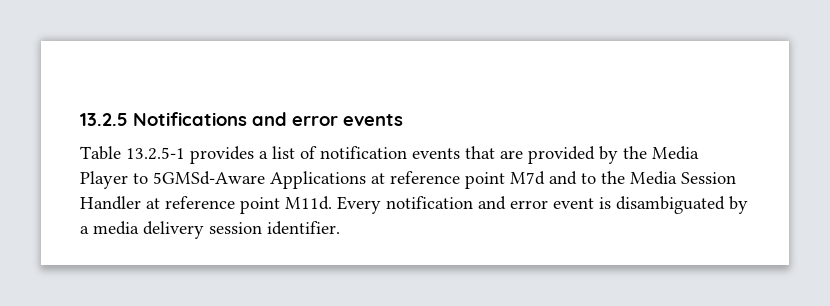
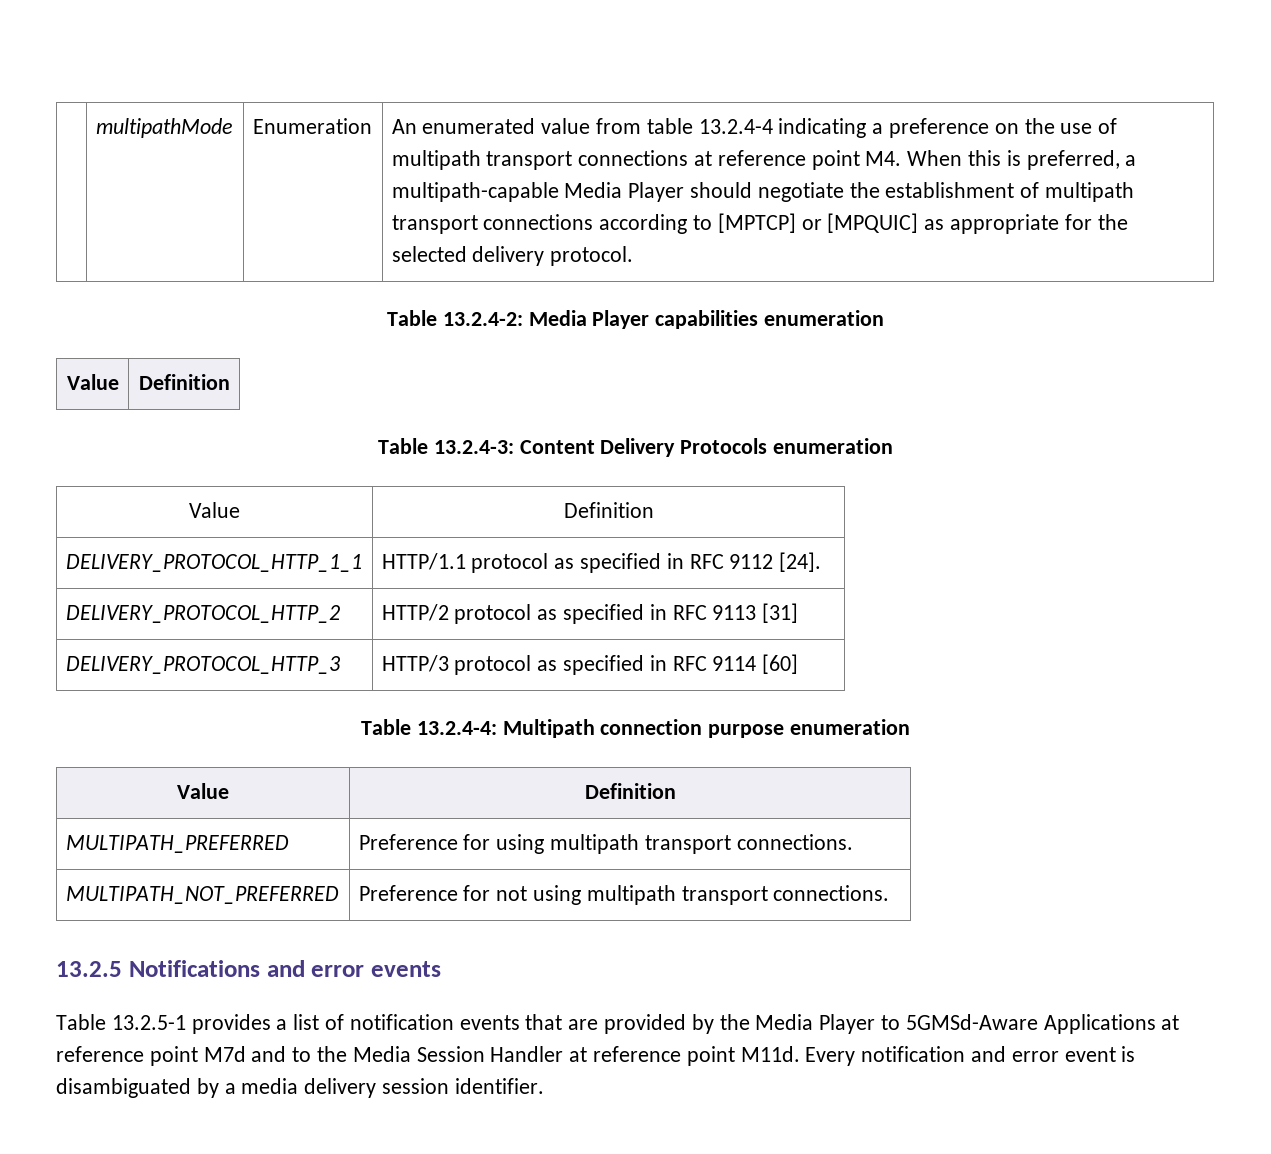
(80, 119) none -> [95,118,233,138] [252,118,372,134] [391,118,1118,138] [391,150,1137,170] [391,182,1135,202] [391,213,1128,234] [391,246,634,266] [386,310,885,329] [66,374,119,390] [138,374,230,390] [377,438,894,457] [189,502,240,518] [563,502,654,518] [65,554,362,572] [381,552,822,573] [65,605,340,623] [381,603,799,624] [65,656,340,674] [381,654,799,675] [360,719,911,738] [177,783,229,799] [584,783,676,799] [65,835,289,853] [358,834,853,854] [65,886,339,904] [358,885,890,905] | multipathMode | Enumeration | An enumerated value from table 13.2.4-4 indicating a preference on the use of multipath transport connections at reference point M4. When this is preferred, a multipath-capable Media Player should negotiate the establishment of multipath transport connections according to [MPTCP] or [MPQUIC] as appropriate for the selected delivery protocol. // Table 13.2.4-2: Media Player capabilities enumeration // Value | Definition // Table 13.2.4-3: Content Delivery Protocols enumeration // Value | Definition // DELIVERY_PROTOCOL_HTTP_1_1 | HTTP/1.1 protocol as specified in RFC 9112 [24]. // DELIVERY_PROTOCOL_HTTP_2 | HTTP/2 protocol as specified in RFC 9113 [31] // DELIVERY_PROTOCOL_HTTP_3 | HTTP/3 protocol as specified in RFC 9114 [60] // Table 13.2.4-4: Multipath connection purpose enumeration // Value | Definition // MULTIPATH_PREFERRED | Preference for using multipath transport connections. // MULTIPATH_NOT_PREFERRED | Preference for not using multipath transport connections. //

